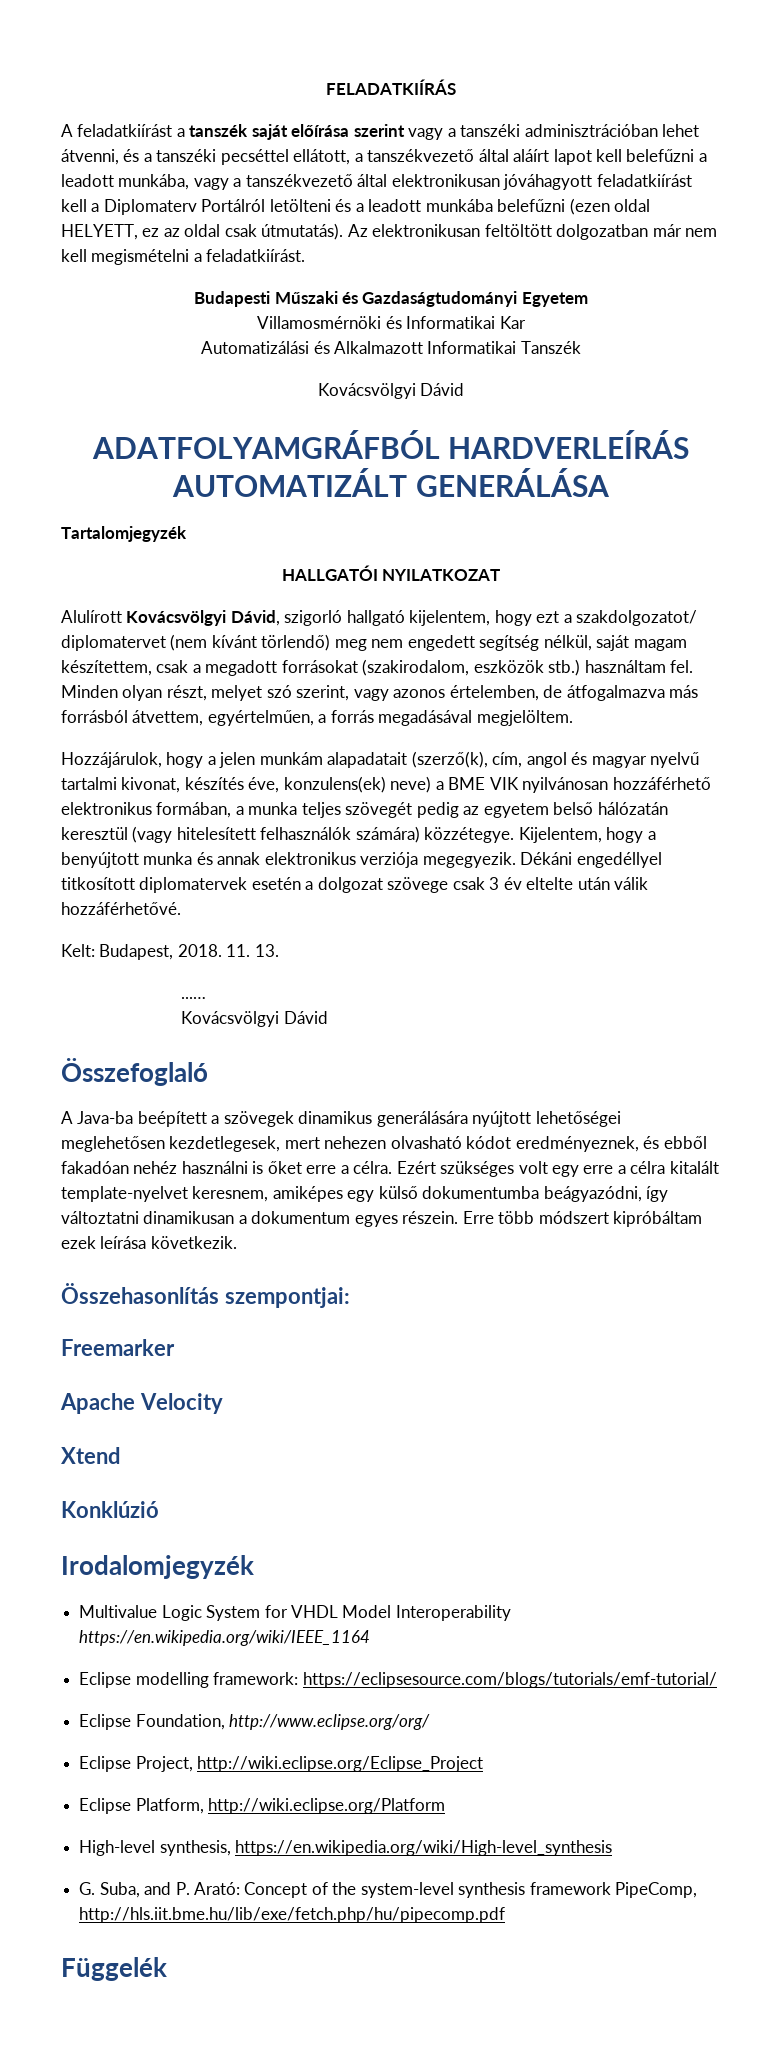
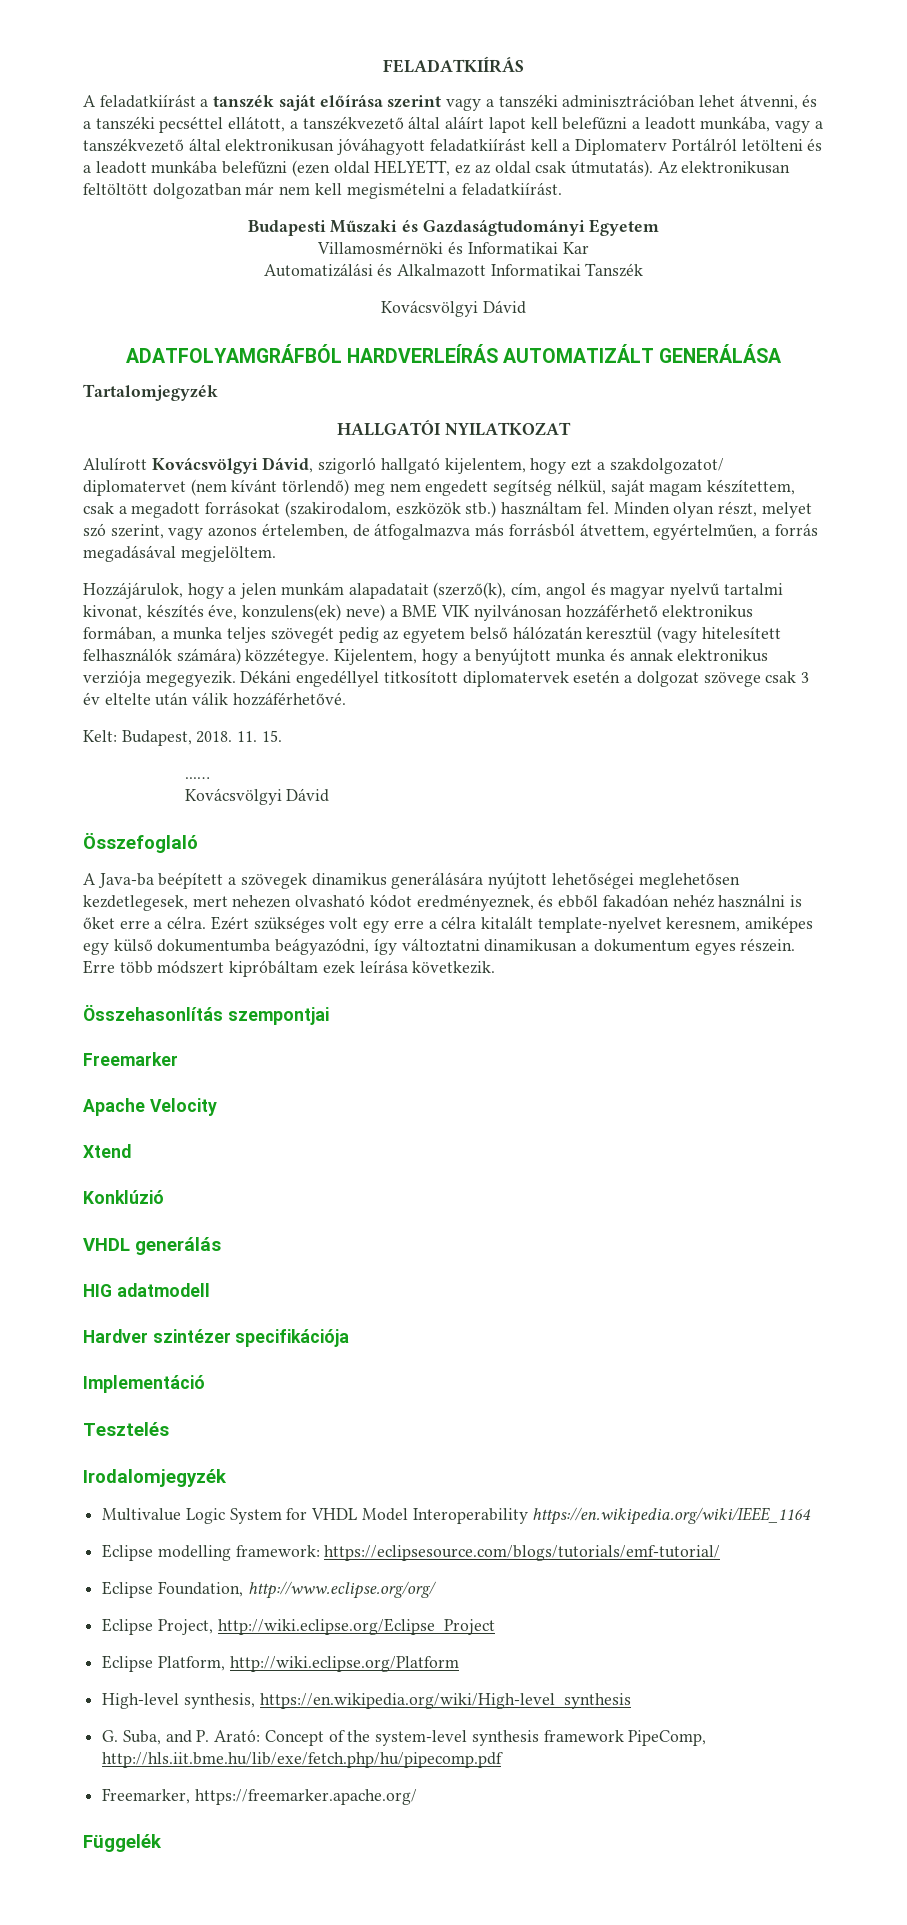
[254,944,279,957] 13. -> [261,730,282,742] 15.
[224,1287,350,1308] szempontjai: -> [227,1007,329,1025] szempontjai
(159, 1509) none -> [83,1237,221,1255] [83,1283,210,1297] [83,1329,350,1347] [83,1375,205,1393] [83,1422,169,1436] // VHDL generálás // HIG adatmodell // Hardver szintézer specifikációja // Implementáció // Tesztelés
(506, 1915) none -> [102,1788,417,1805] // Freemarker, https://freemarker.apache.org/

